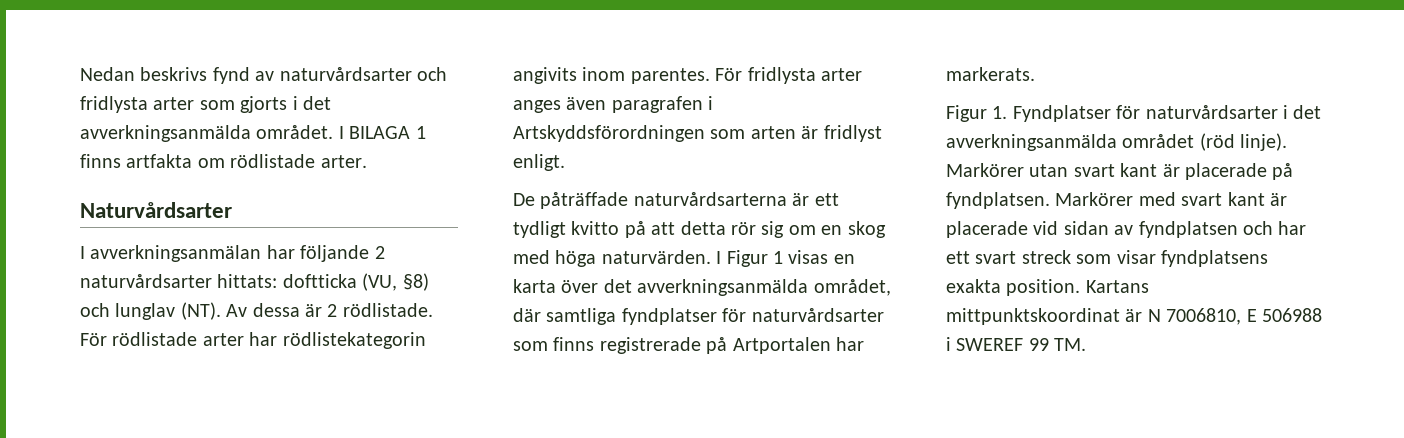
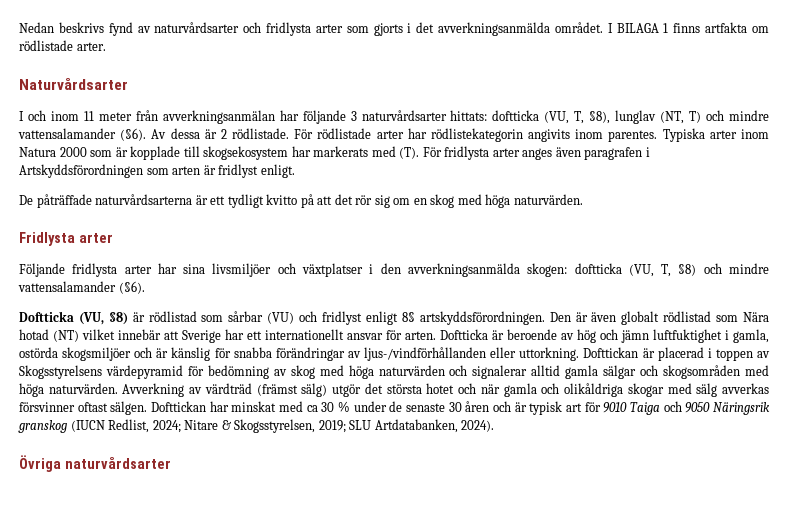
(85, 252) none -> [27,110,158,121] och inom 11 meter från
[374,246,385,259] 2 -> [350,111,357,121] 3
[402,273,429,291] [80,302,221,320] §8) och lunglav (NT). -> [574,110,770,124] [18,128,147,141] T, §8), lunglav (NT, T) och mindre vattensalamander (§6).
(710, 76) none -> [662,128,769,142] [19,146,420,160] Typiska arter inom Natura 2000 som är kopplade till skogsekosystem har markerats med (T).
[680,221,726,235] detta -> [334,194,353,205] det
[716,250,855,267] [513,279,891,296] [513,308,884,325] [513,337,864,354] [946,67,1035,81] [946,105,1322,122] [946,133,1288,151] [946,163,1294,180] [946,192,1287,209] [946,221,1307,238] [946,250,1268,267] [946,279,1149,296] [946,308,1322,325] [946,337,1087,351] I Figur 1 visas en karta över det avverkningsanmälda området, där samtliga fyndplatser för naturvårdsarter som finns registrerade på Artportalen har markerats. // Figur 1. Fyndplatser för naturvårdsarter i det avverkningsanmälda området (röd linje). Markörer utan svart kant är placerade på fyndplatsen. Markörer med svart kant är placerade vid sidan av fyndplatsen och har ett svart streck som visar fyndplatsens exakta position. Kartans mittpunktskoordinat är N 7006810, E 506988 i SWEREF 99 TM. -> [19,232,113,246] [19,263,769,277] [18,281,145,294] [19,311,770,325] [19,329,769,343] [19,347,771,361] [19,365,769,379] [19,383,769,397] [19,401,770,415] [18,419,495,433] [19,455,171,472] // Fridlysta arter // Följande fridlysta arter har sina livsmiljöer och växtplatser i den avverkningsanmälda skogen: doftticka (VU, T, §8) och mindre vattensalamander (§6). // Doftticka (VU, §8) är rödlistad som sårbar (VU) och fridlyst enligt 8§ artskyddsförordningen. Den är även globalt rödlistad som Nära hotad (NT) vilket innebär att Sverige har ett internationellt ansvar för arten. Doftticka är beroende av hög och jämn luftfuktighet i gamla, ostörda skogsmiljöer och är känslig för snabba förändringar av ljus-/vindförhållanden eller uttorkning. Dofttickan är placerad i toppen av Skogsstyrelsens värdepyramid för bedömning av skog med höga naturvärden och signalerar alltid gamla sälgar och skogsområden med höga naturvärden. Avverkning av värdträd (främst sälg) utgör det största hotet och när gamla och olikåldriga skogar med sälg avverkas försvinner oftast sälgen. Dofttickan har minskat med ca 30 % under de senaste 30 åren och är typisk art för 9010 Taiga och 9050 Näringsrik granskog (IUCN Redlist, 2024; Nitare & Skogsstyrelsen, 2019; SLU Artdatabanken, 2024). // Övriga naturvårdsarter

